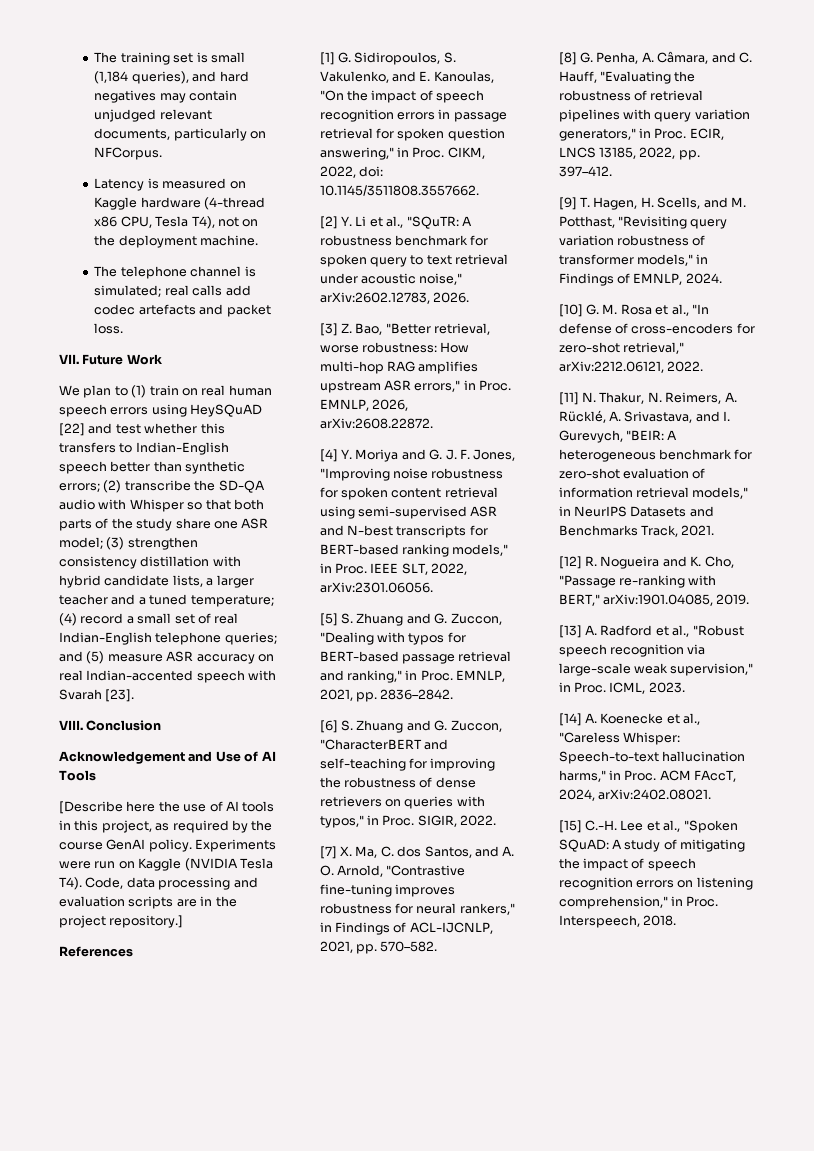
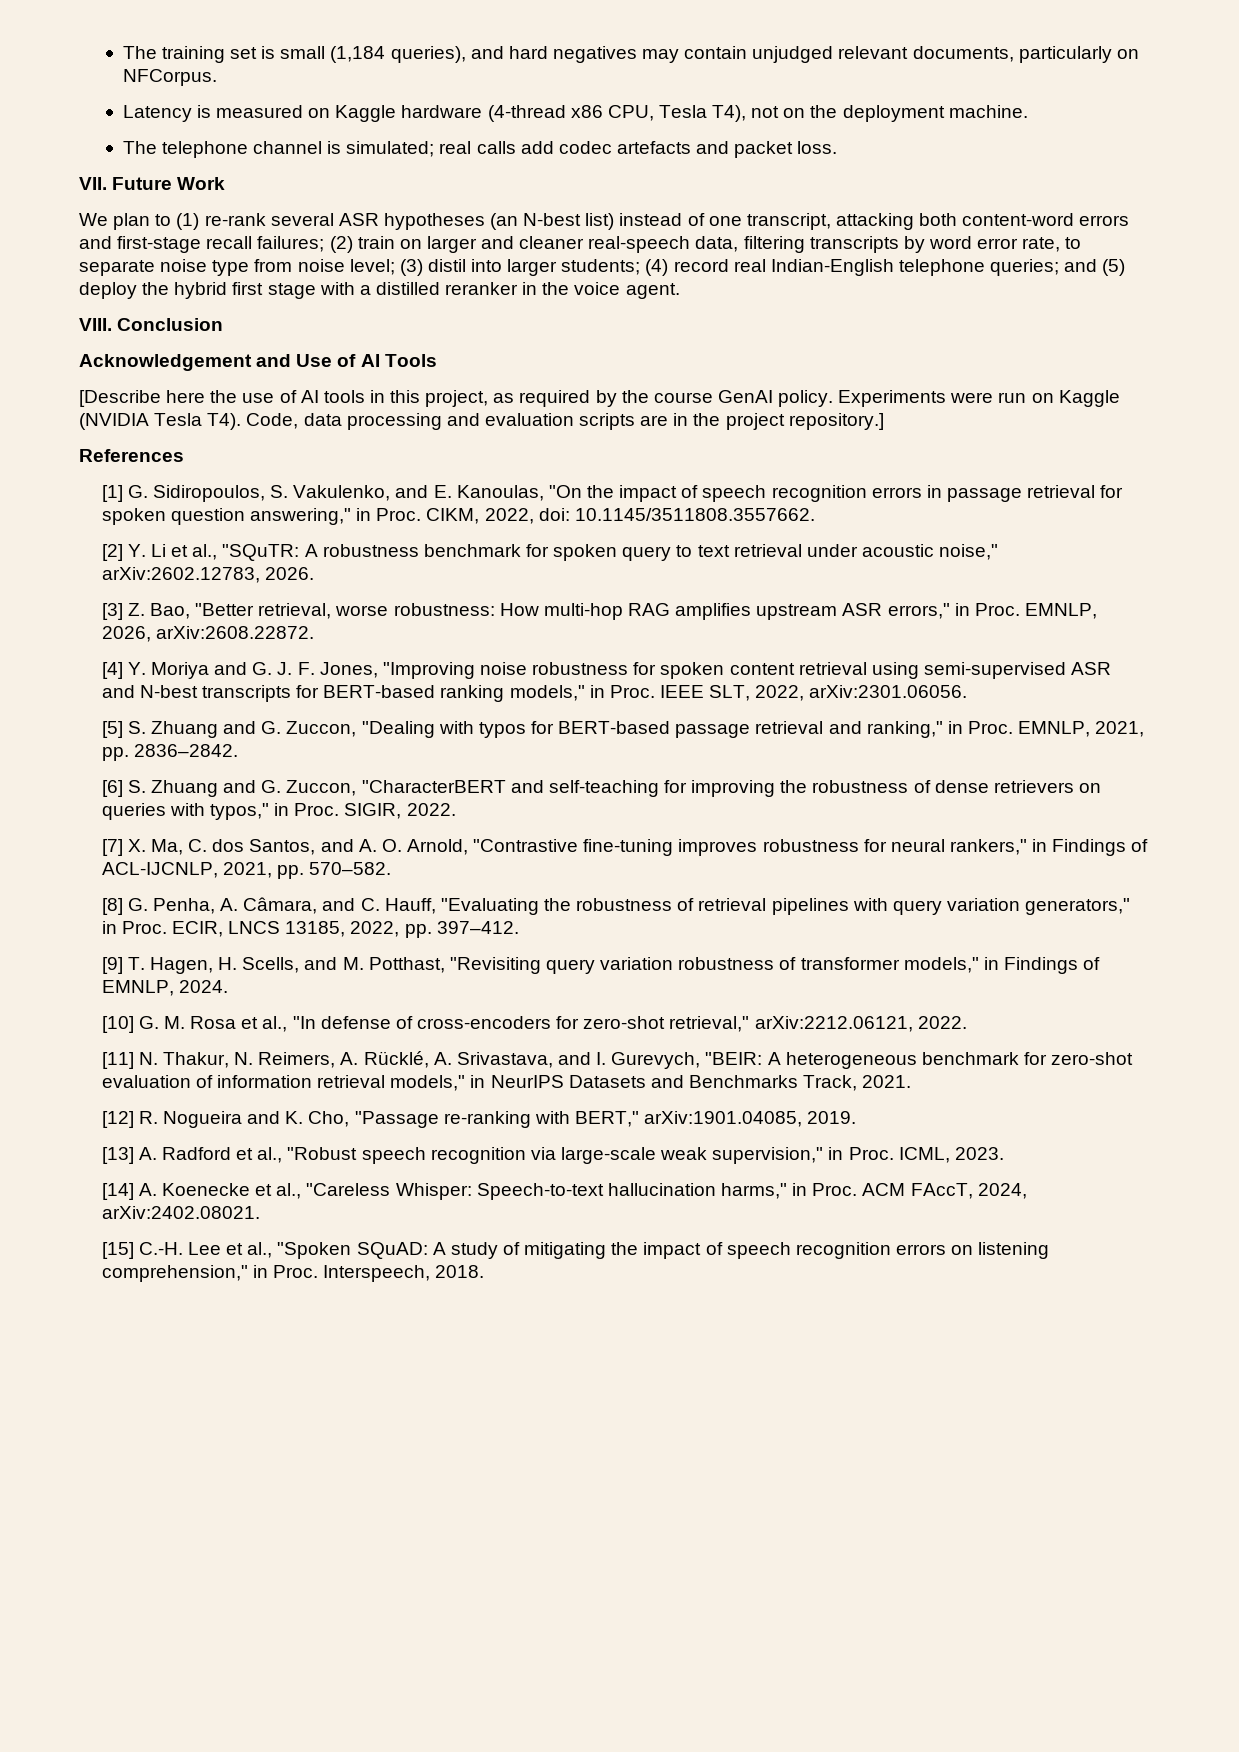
[149,385,272,396] [59,404,263,417] [59,423,225,436] [59,442,229,455] [59,461,246,474] [59,480,265,493] [59,499,264,512] [59,518,269,531] [59,537,198,550] [59,556,241,569] [59,575,254,588] [59,594,274,607] [59,613,211,626] train on real human speech errors using HeySQuAD [22] and test whether this transfers to Indian-English speech better than synthetic errors; (2) transcribe the SD-QA audio with Whisper so that both parts of the study share one ASR model; (3) strengthen consistency distillation with hybrid candidate lists, a larger teacher and a tuned temperature; (4) record a small set of -> [204,213,1130,230] [79,236,1082,253] [79,259,729,276] re-rank several ASR hypotheses (an N-best list) instead of one transcript, attacking both content-word errors and first-stage recall failures; (2) train on larger and cleaner real-speech data, filtering transcripts by word error rate, to separate noise type from noise level; (3) distil into larger students; (4) record
[107,651,274,664] [59,670,277,683] [59,689,135,702] measure ASR accuracy on real Indian-accented speech with Svarah [23]. -> [79,282,680,299] deploy the hybrid first stage with a distilled reranker in the voice agent.

